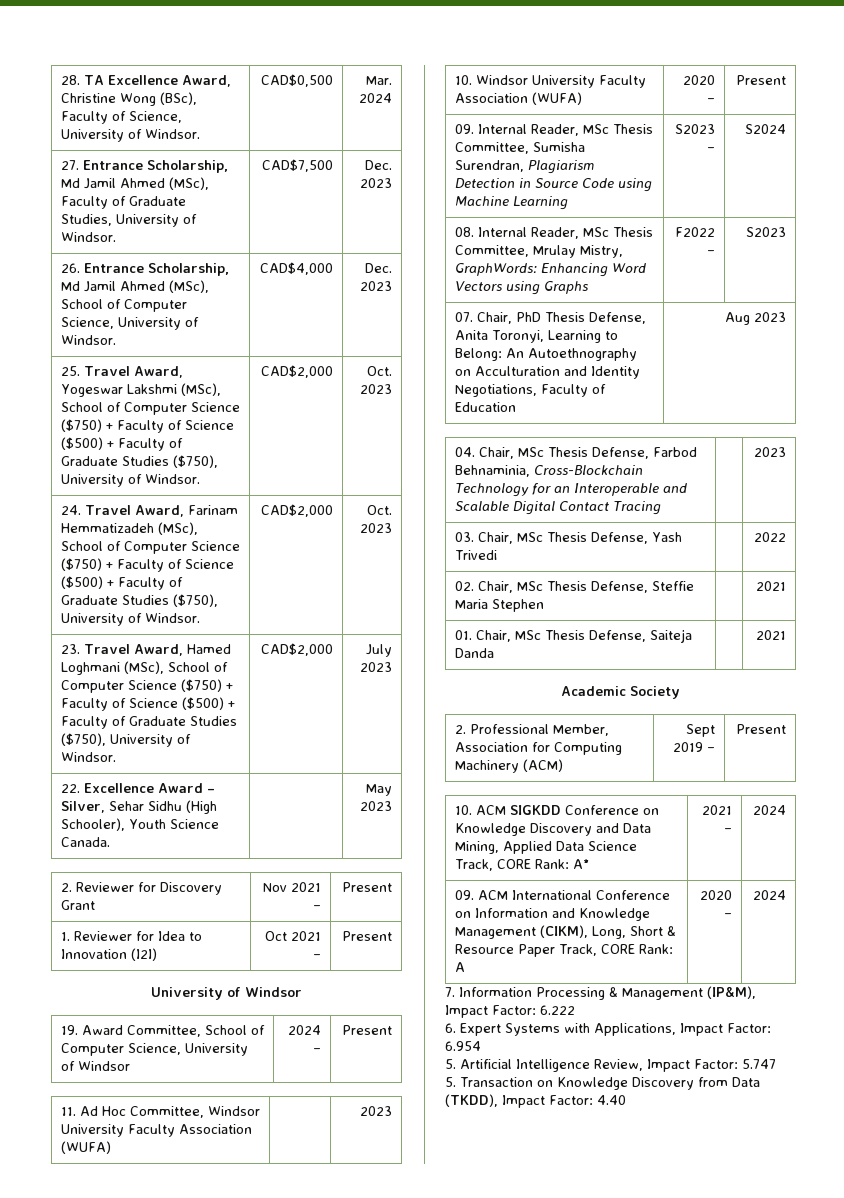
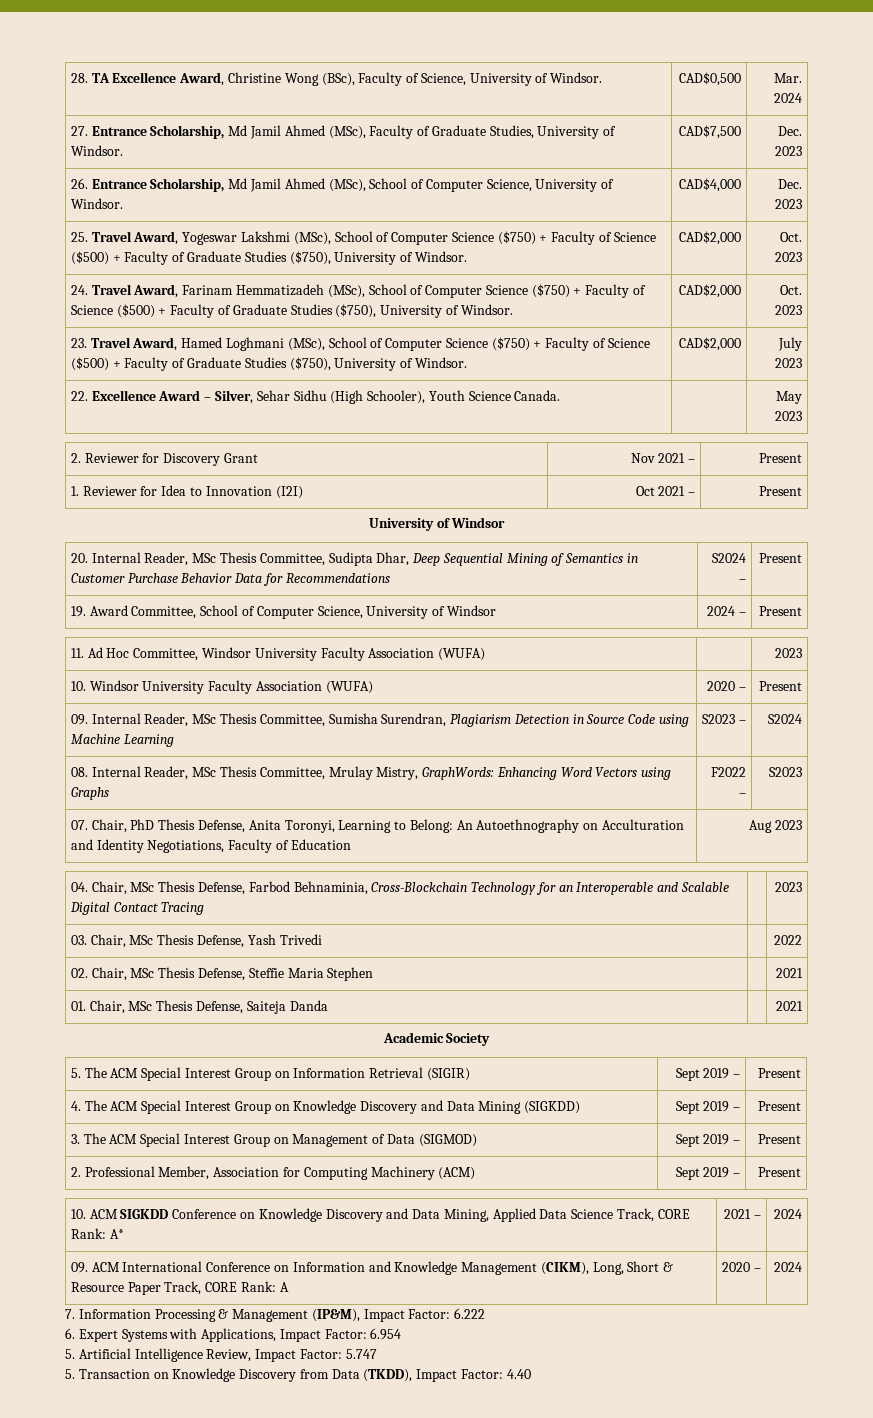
(302, 992) none -> [70,552,638,566] [70,573,390,586] [712,553,747,563] [739,579,747,583] [759,553,803,563] // 20. Internal Reader, MSc Thesis Committee, Sudipta Dhar, Deep Sequential Mining of Semantics in Customer Purchase Behavior Data for Recommendations | S2024 – | Present
(680, 692) none -> [70,1067,470,1081] [675,1068,741,1081] [758,1068,802,1078] [70,1100,581,1114] [675,1101,741,1114] [758,1101,802,1111] [70,1133,477,1147] [675,1134,741,1147] [758,1134,802,1144] // 5. The ACM Special Interest Group on Information Retrieval (SIGIR) | Sept 2019 – | Present // 4. The ACM Special Interest Group on Knowledge Discovery and Data Mining (SIGKDD) | Sept 2019 – | Present // 3. The ACM Special Interest Group on Management of Data (SIGMOD) | Sept 2019 – | Present

